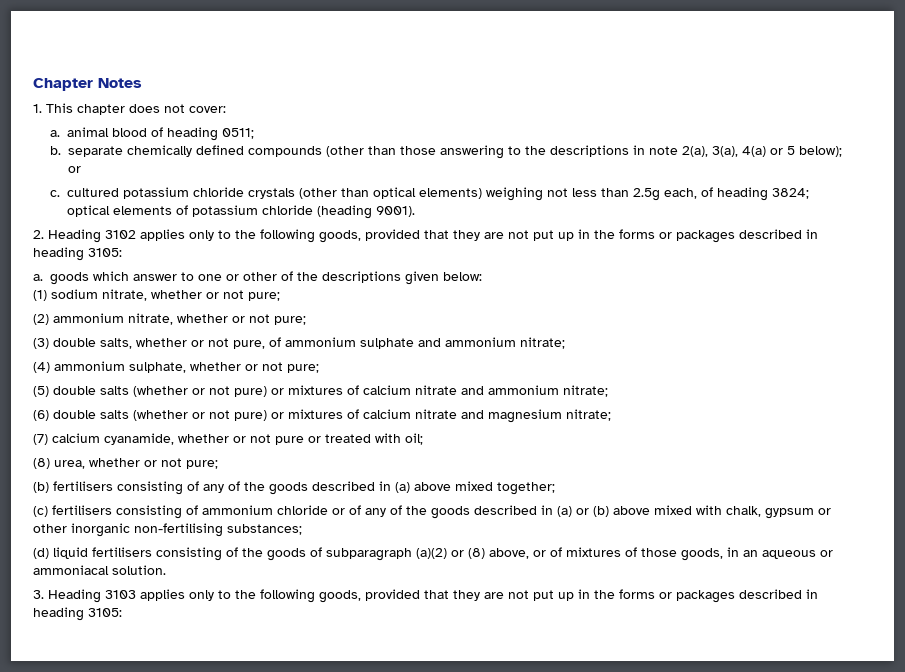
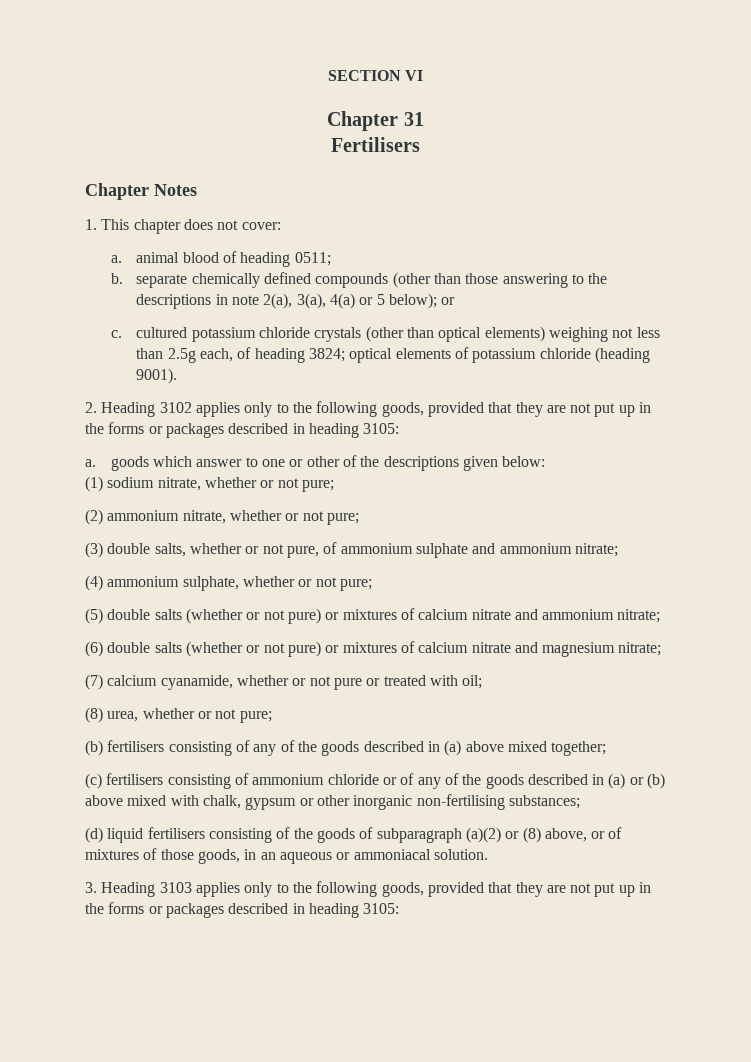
(33, 84) none -> [327,70,424,81] [327,111,424,131] [331,137,420,152] SECTION VI // Chapter 31 // Fertilisers //

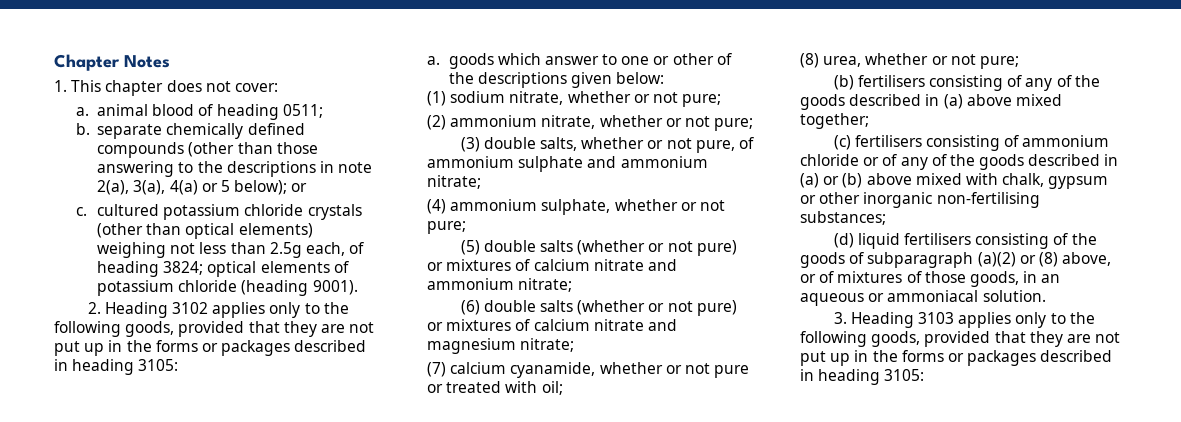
[327,70,424,81] [327,111,424,131] [331,137,420,152] SECTION VI // Chapter 31 // Fertilisers // -> (54, 62) none

